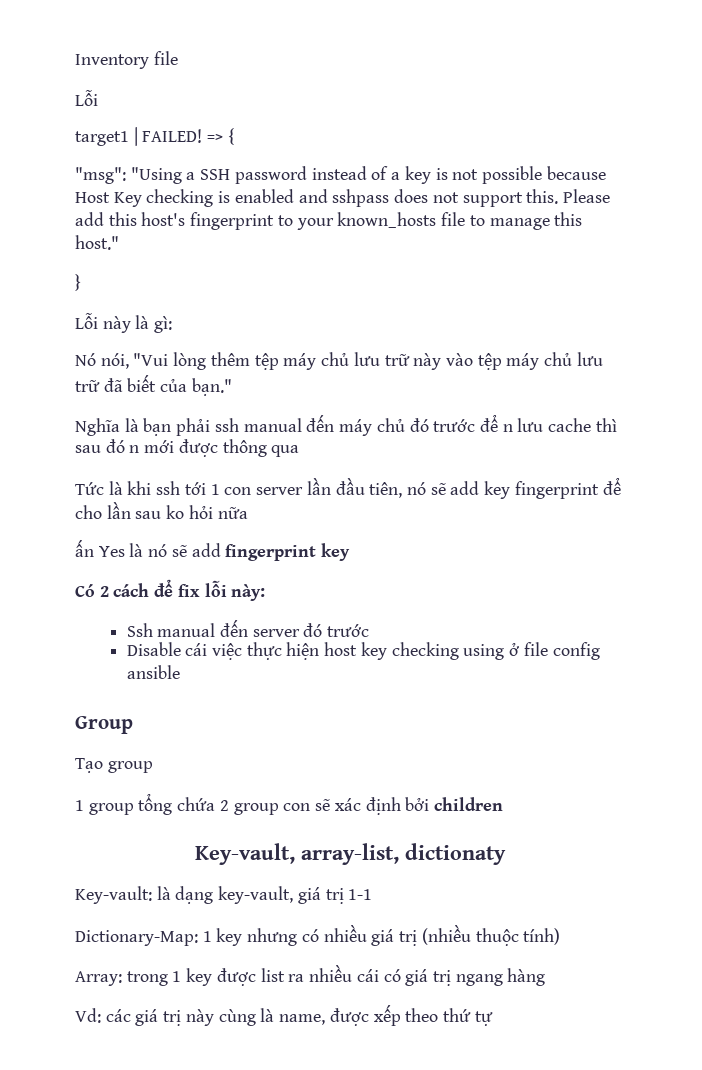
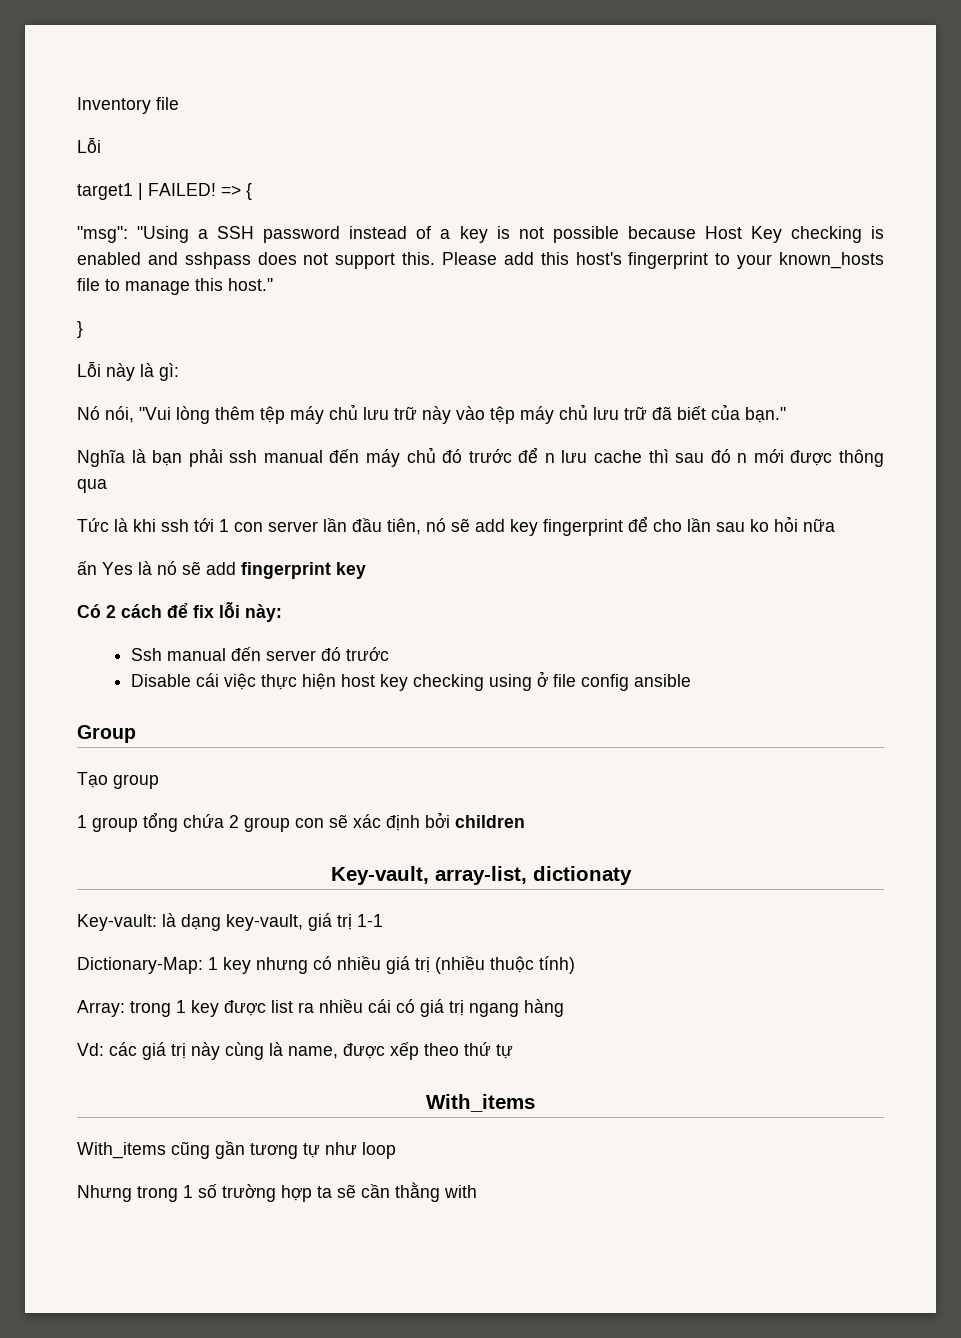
(493, 1018) none -> [426,1094,535,1112] [77,1141,396,1159] [77,1182,477,1202] // With_items // With_items cũng gần tương tự như loop // Nhưng trong 1 số trường hợp ta sẽ cần thằng with

